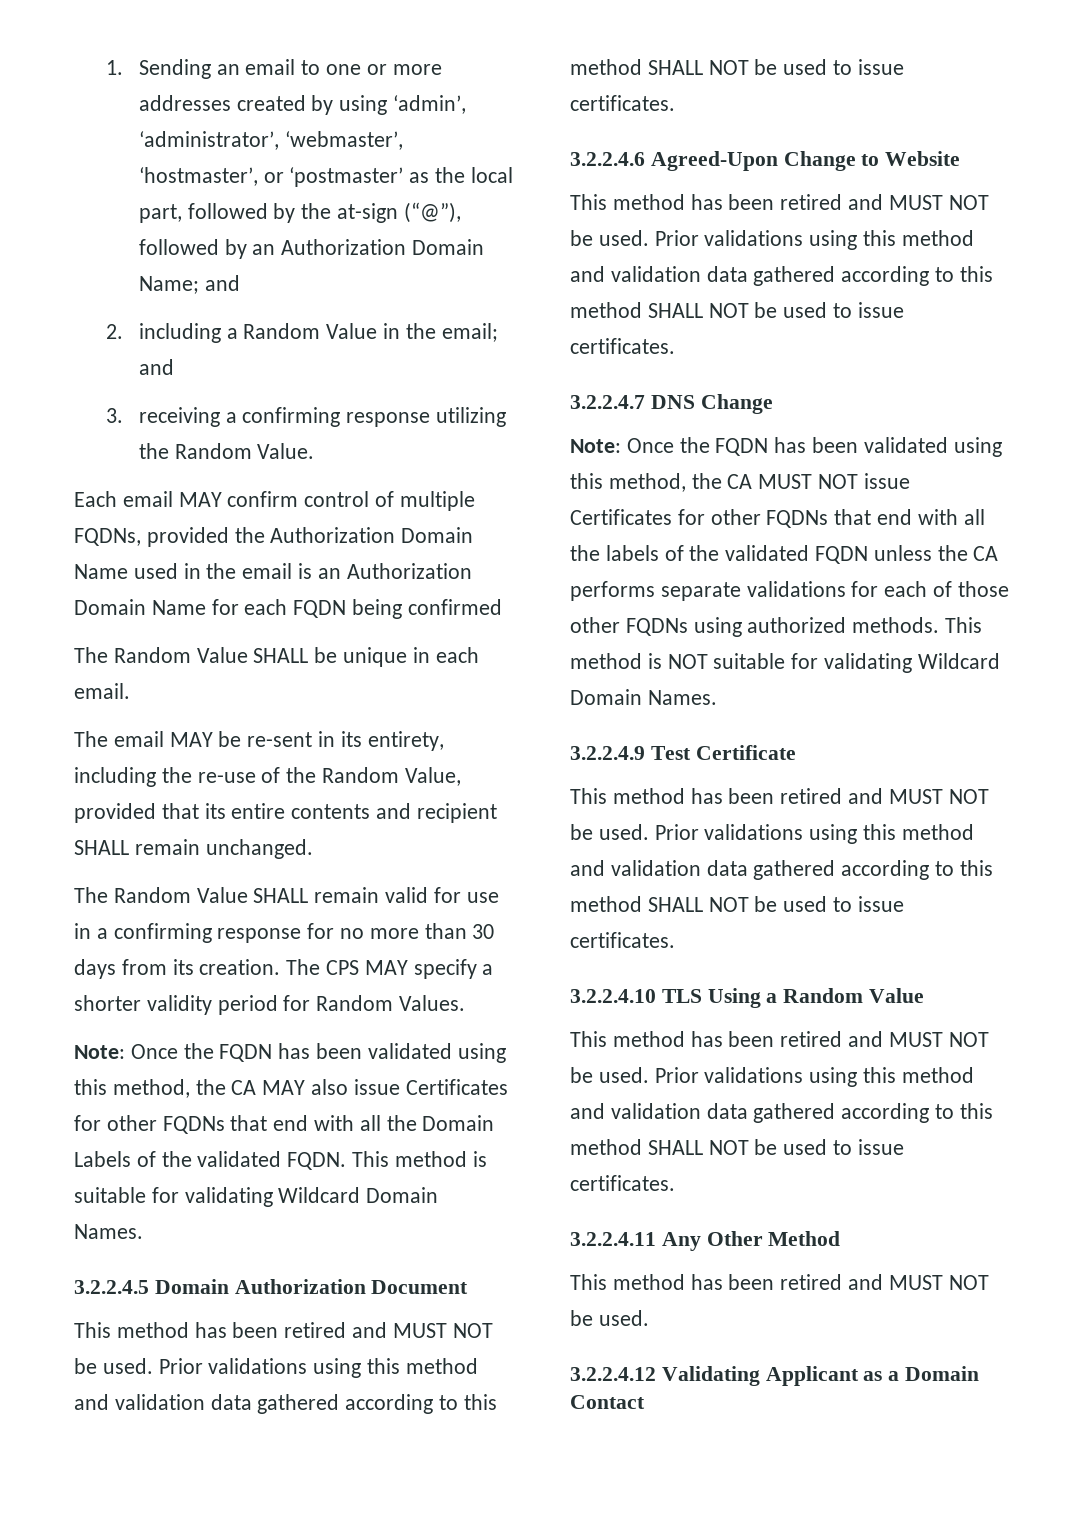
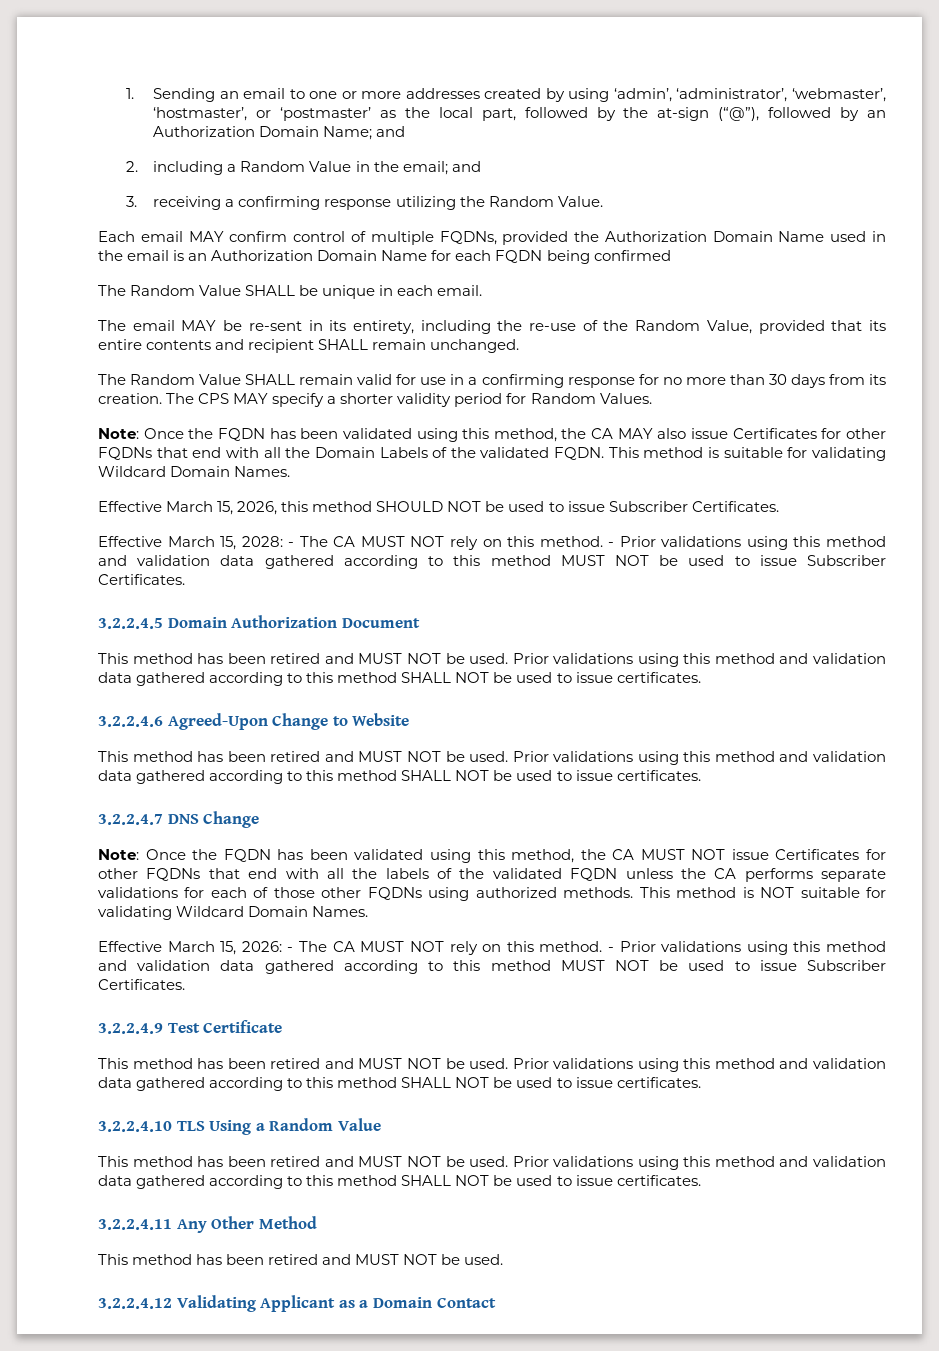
(143, 1231) none -> [98,501,779,515] [98,536,886,550] [98,555,886,569] [98,574,185,585] // Effective March 15, 2026, this method SHOULD NOT be used to issue Subscriber Certificates. // Effective March 15, 2028: - The CA MUST NOT rely on this method. - Prior validations using this method and validation data gathered according to this method MUST NOT be used to issue Subscriber Certificates.
(717, 697) none -> [98,941,886,955] [98,960,886,974] [98,979,185,990] // Effective March 15, 2026: - The CA MUST NOT rely on this method. - Prior validations using this method and validation data gathered according to this method MUST NOT be used to issue Subscriber Certificates.

